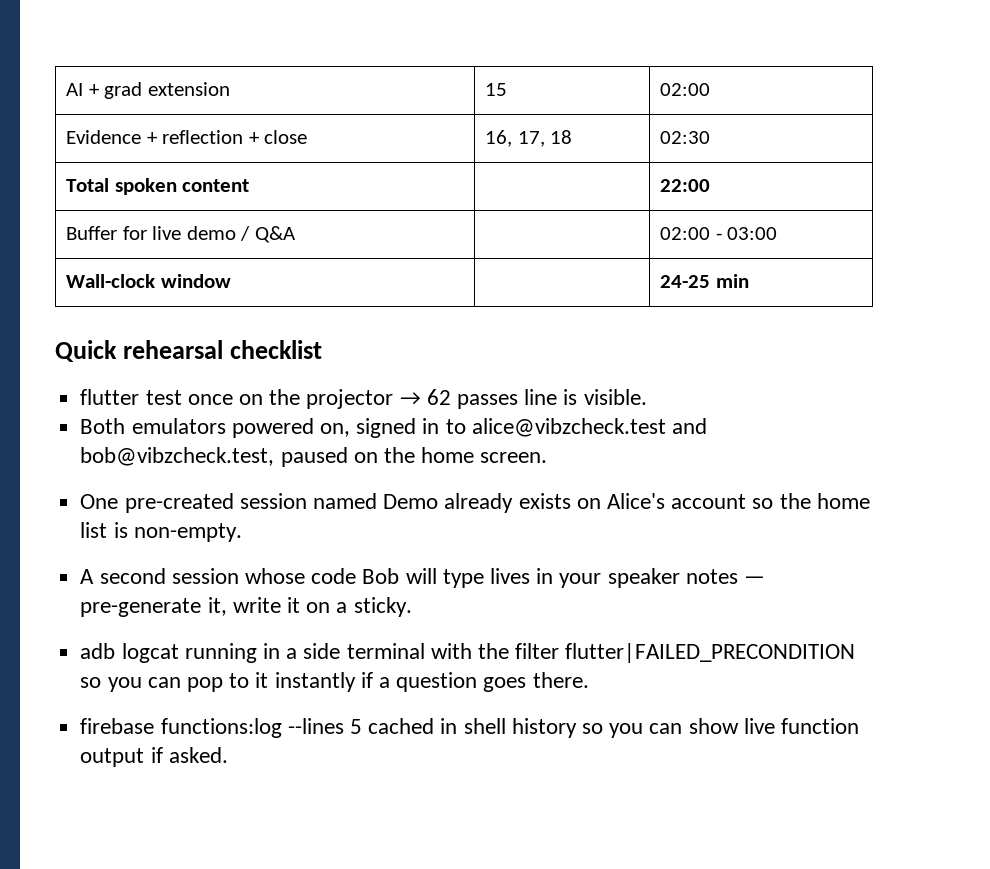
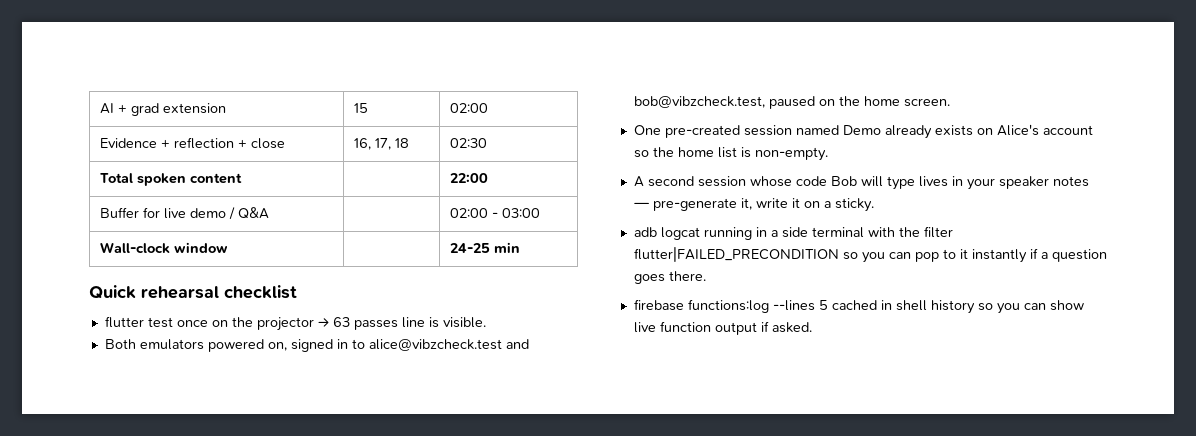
[426,389,451,405] 62 -> [332,317,350,327] 63

